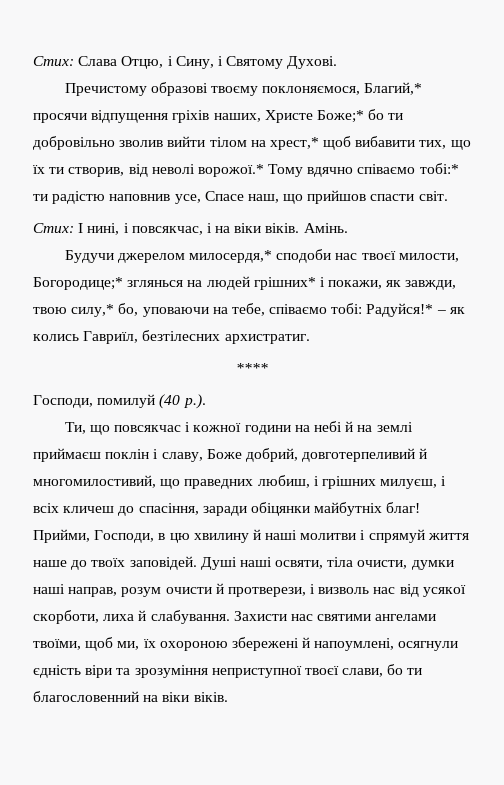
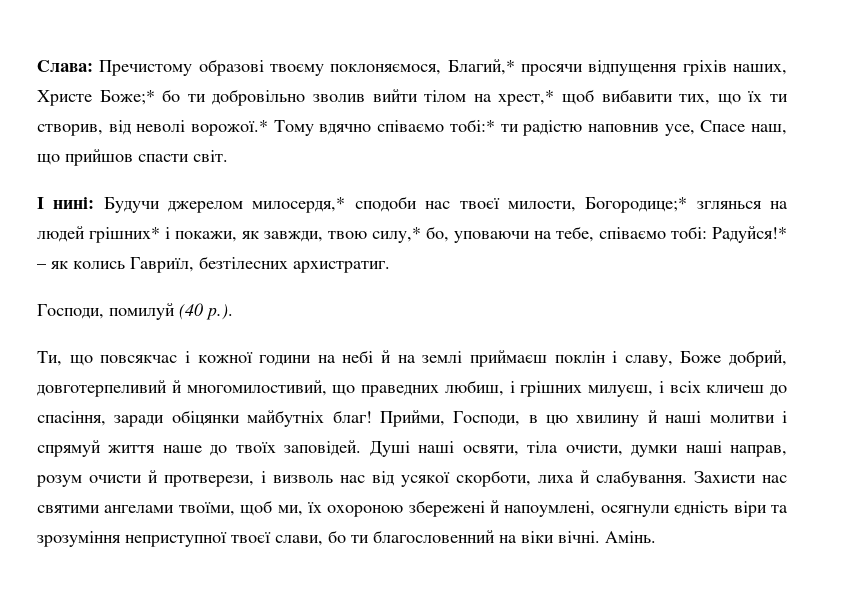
[33,56,338,69] Стих: Слава Отцю, і Сину, і Святому Духові. // -> [37,60,93,72] Слава:
[33,223,348,235] Стих: І нині, і повсякчас, і на віки віків. Амінь. // -> [37,197,95,209] І нині:
[236,363,268,373] // **** -> (390, 267) none
[193,692,228,702] віків. -> [558,531,656,543] вічні. Амінь.

